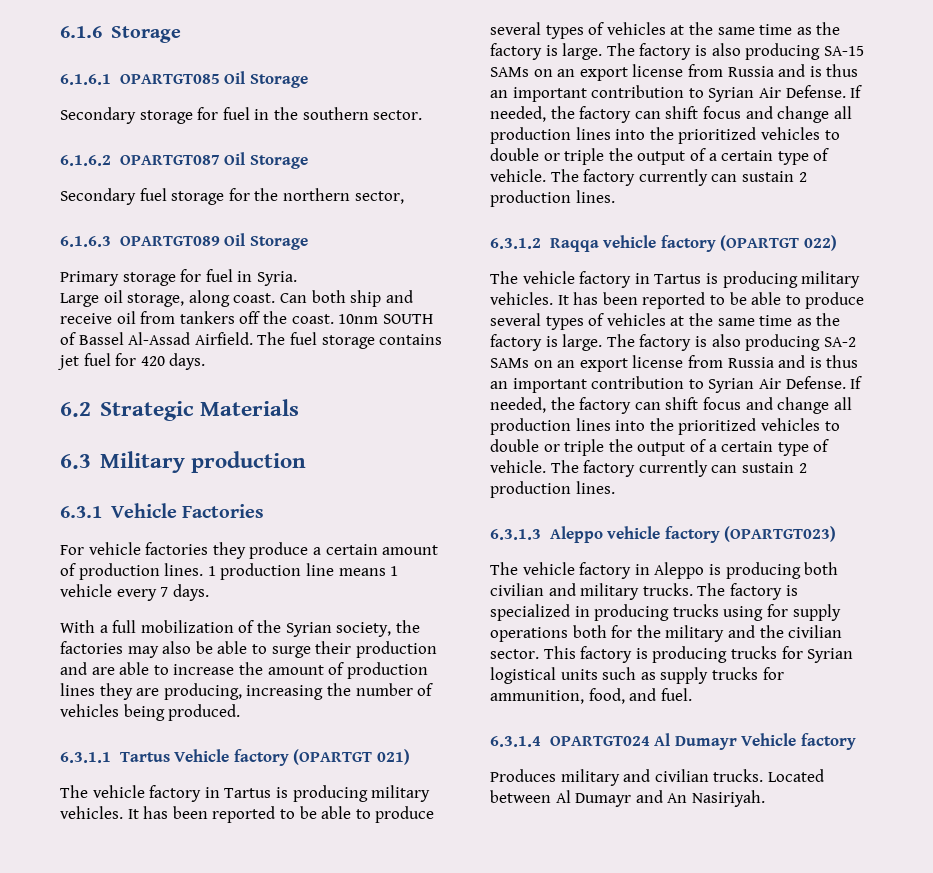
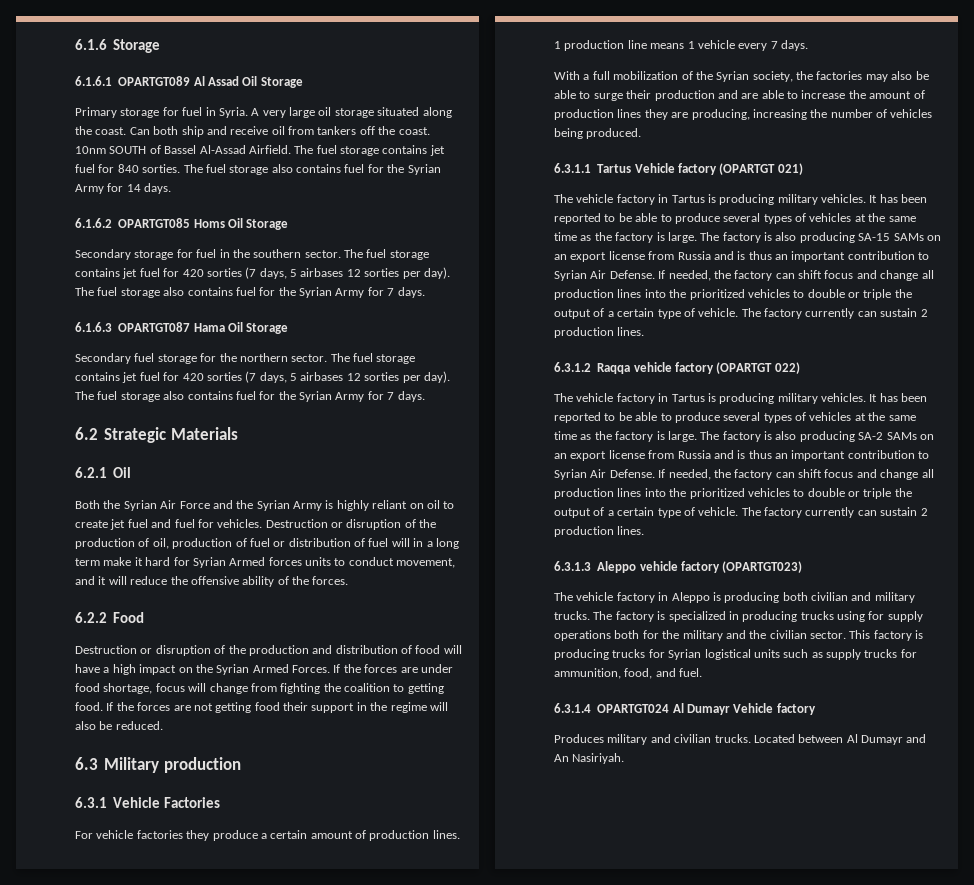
[119,71,308,88] [60,107,423,124] [60,152,308,169] [60,188,404,205] [60,236,220,247] OPARTGT085 Oil Storage // Secondary storage for fuel in the southern sector. // 6.1.6.2 OPARTGT087 Oil Storage // Secondary fuel storage for the northern sector, // 6.1.6.3 OPARTGT089 -> [118,76,239,86] OPARTGT089 Al Assad
[60,290,230,307] // Large oil storage, along -> [251,107,452,118] [75,126,92,135] A very large oil storage situated along the
[140,353,206,370] [60,399,299,421] 420 days. // 6.2 Strategic Materials -> [117,164,441,175] [75,183,172,194] [75,218,289,230] [75,249,429,260] [75,267,450,279] [75,287,425,298] [75,322,289,334] [75,353,416,364] [75,371,450,383] [75,391,425,402] [75,427,238,443] [75,467,132,478] [75,500,455,511] [75,519,437,530] [75,538,459,549] [75,557,456,568] [75,576,349,587] [75,612,145,623] [75,645,462,656] [75,664,453,675] [75,683,444,694] [75,702,448,713] [75,721,163,730] 840 sorties. The fuel storage also contains fuel for the Syrian Army for 14 days. // 6.1.6.2 OPARTGT085 Homs Oil Storage // Secondary storage for fuel in the southern sector. The fuel storage contains jet fuel for 420 sorties (7 days, 5 airbases 12 sorties per day). The fuel storage also contains fuel for the Syrian Army for 7 days. // 6.1.6.3 OPARTGT087 Hama Oil Storage // Secondary fuel storage for the northern sector. The fuel storage contains jet fuel for 420 sorties (7 days, 5 airbases 12 sorties per day). The fuel storage also contains fuel for the Syrian Army for 7 days. // 6.2 Strategic Materials // 6.2.1 Oil // Both the Syrian Air Force and the Syrian Army is highly reliant on oil to create jet fuel and fuel for vehicles. Destruction or disruption of the production of oil, production of fuel or distribution of fuel will in a long term make it hard for Syrian Armed forces units to conduct movement, and it will reduce the offensive ability of the forces. // 6.2.2 Food // Destruction or disruption of the production and distribution of food will have a high impact on the Syrian Armed Forces. If the forces are under food shortage, focus will change from fighting the coalition to getting food. If the forces are not getting food their support in the regime will also be reduced.

